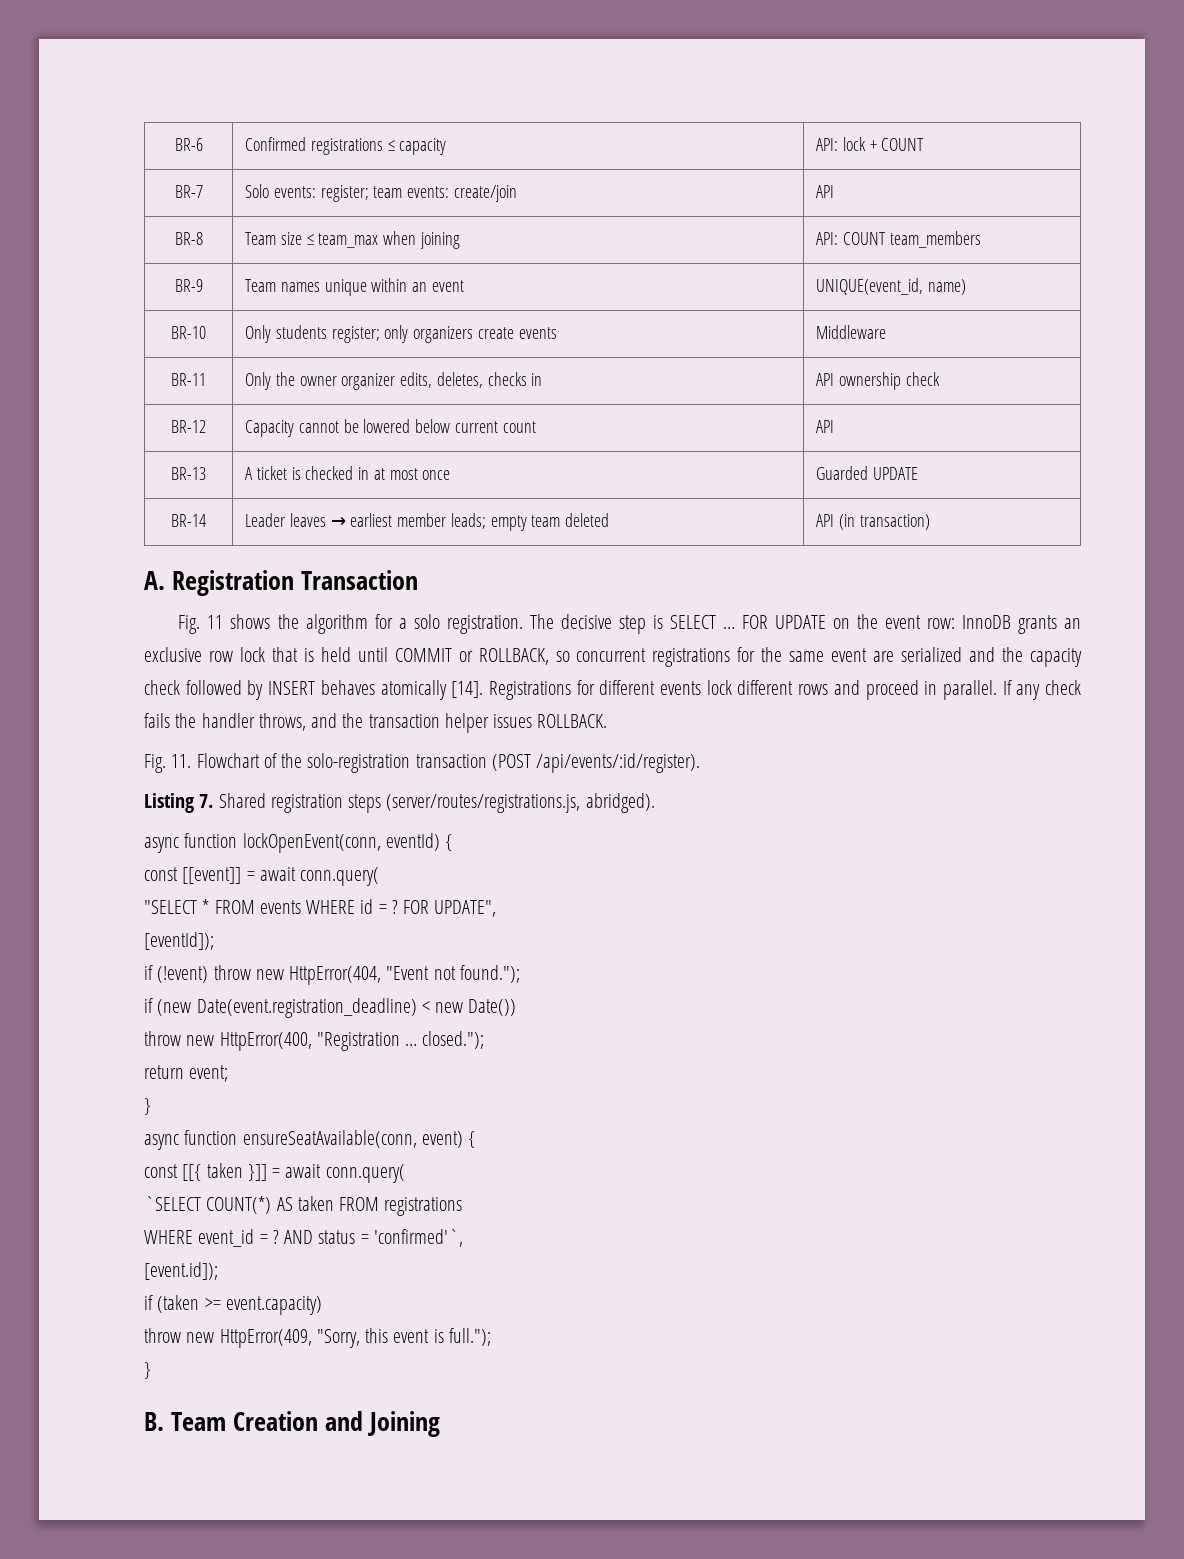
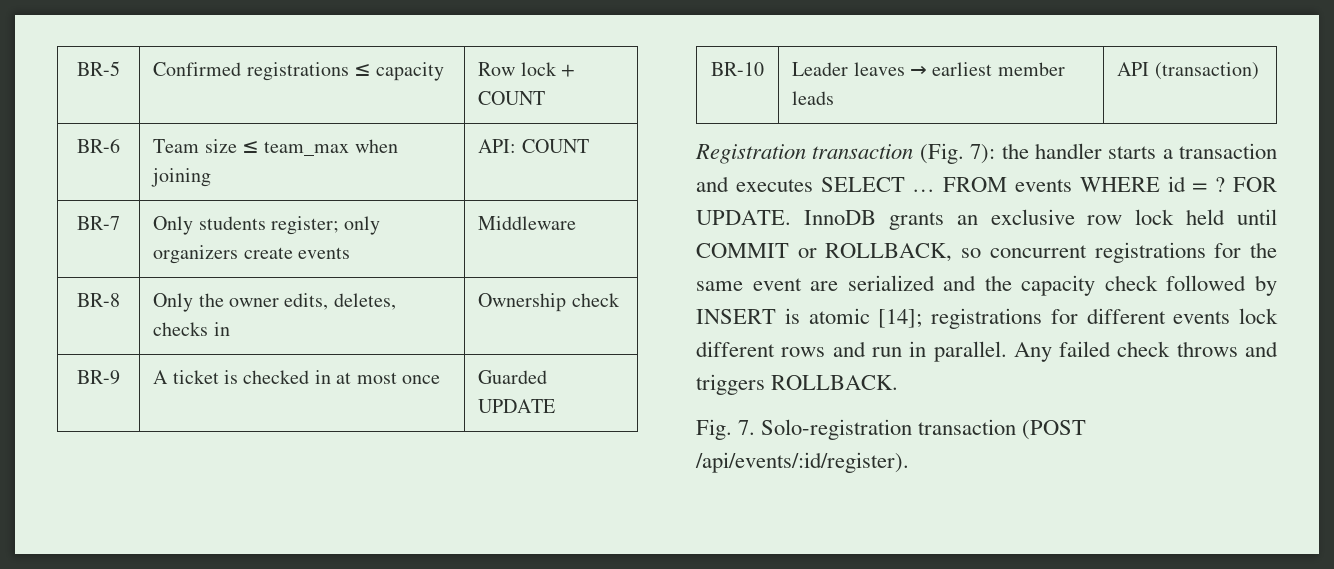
[174,138,203,151] BR-6 -> [77,61,120,76] BR-5
[816,138,839,151] API: -> [478,62,516,76] Row
[174,185,203,198] [245,184,517,202] [816,185,835,198] [174,232,203,245] BR-7 | Solo events: register; team events: create/join | API // BR-8 -> [77,138,120,153] BR-6
[889,231,981,248] [174,279,203,292] [245,278,464,296] [816,278,966,295] [171,326,206,339] team_members // BR-9 | Team names unique within an event | UNIQUE(event_id, name) // BR-10 -> [77,216,120,230] // BR-7
[171,373,206,386] BR-11 -> [77,293,120,307] BR-8
[341,373,396,390] organizer -> (279, 302) none
[816,372,901,390] API ownership -> [478,293,567,312] Ownership
[171,420,206,433] [245,419,536,437] [816,420,835,433] [171,467,206,480] BR-12 | Capacity cannot be lowered below current count | API // BR-13 -> [77,370,120,385] BR-9
[171,514,206,527] BR-14 -> [711,62,764,76] BR-10
[450,513,609,531] [816,514,930,530] [144,570,419,596] [178,614,955,634] leads; empty team deleted | API (in transaction) // A. Registration Transaction // Fig. 11 shows the algorithm for a solo registration. The decisive step is SELECT … FOR UPDATE on the event row: -> [792,91,835,105] [1117,62,1259,80] [695,143,1277,164] [696,176,1277,192] [696,210,791,225] leads | API (transaction) // Registration transaction (Fig. 7): the handler starts a transaction and executes SELECT … FROM events WHERE id = ? FOR UPDATE.
[271,647,314,662] that is -> (1175, 217) none
[320,680,571,700] behaves atomically [14]. Registrations -> [784,308,1042,329] is atomic [14]; registrations
[865,680,919,700] proceed -> [871,347,902,357] run
[1002,680,1082,700] [144,713,608,733] [144,753,701,773] [144,793,655,813] [144,833,453,853] [144,867,380,886] [144,899,497,917] [144,932,214,950] [144,965,520,985] [144,998,517,1018] [144,1031,485,1051] [144,1065,229,1082] [144,1098,151,1115] [144,1130,476,1150] [144,1163,405,1183] [144,1196,463,1216] [144,1229,463,1247] [144,1262,218,1280] [144,1295,322,1315] [144,1328,491,1348] [144,1362,151,1379] [144,1411,441,1437] If any check fails the handler throws, and the transaction helper issues ROLLBACK. // Fig. 11. Flowchart of the solo-registration transaction (POST /api/events/:id/register). // Listing 7. Shared registration steps (server/routes/registrations.js, abridged). // async function lockOpenEvent(conn, eventId) { // const [[event]] = await conn.query( // "SELECT * FROM events WHERE id = ? FOR UPDATE", // [eventId]); // if (!event) throw new HttpError(404, "Event not found."); // if (new Date(event.registration_deadline) < new Date()) // throw new HttpError(400, "Registration … closed."); // return event; // } // async function ensureSeatAvailable(conn, event) { // const [[{ taken }]] = await conn.query( // `SELECT COUNT(*) AS taken FROM registrations // WHERE event_id = ? AND status = 'confirmed'`, // [event.id]); // if (taken >= event.capacity) // throw new HttpError(409, "Sorry, this event is full."); // } // B. Team Creation and Joining -> [1013,341,1278,362] [696,374,899,395] [696,419,1087,440] [695,452,909,473] Any failed check throws and triggers ROLLBACK. // Fig. 7. Solo-registration transaction (POST /api/events/:id/register).

